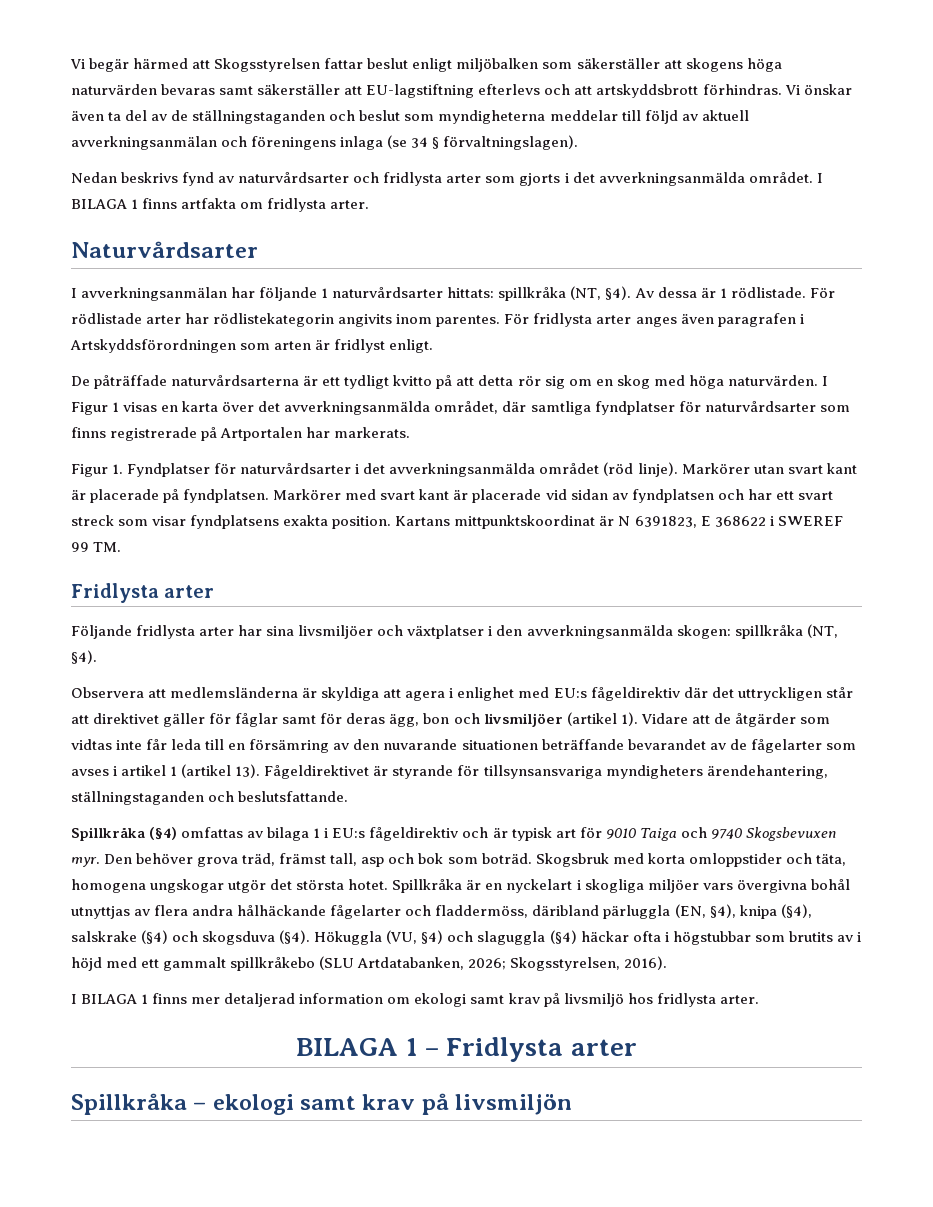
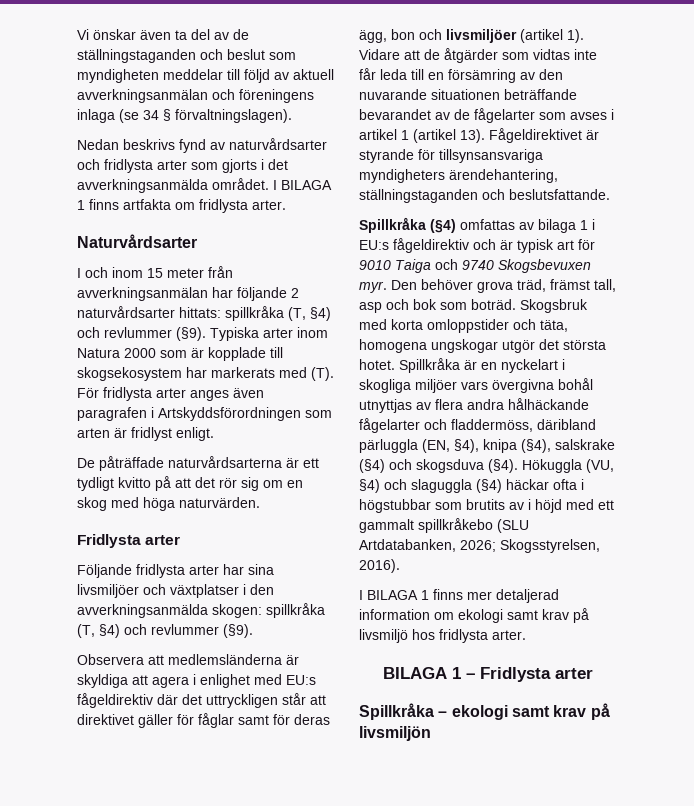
[70,58,782,72] [71,84,800,98] Vi begär härmed att Skogsstyrelsen fattar beslut enligt miljöbalken som säkerställer att skogens höga naturvärden bevaras samt säkerställer att EU-lagstiftning efterlevs och att artskyddsbrott förhindras. Vi -> [77,29,89,40] Vi
[438,110,546,124] myndigheterna -> [77,69,159,83] myndigheten
(77, 293) none -> [85,266,233,278] och inom 15 meter från
[321,288,329,298] 1 -> [291,288,299,298] 2
[570,286,835,300] [71,313,501,327] (NT, §4). Av dessa är 1 rödlistade. För rödlistade arter har rödlistekategorin angivits inom parentes. -> [288,307,331,321] [77,327,328,341] [77,347,283,361] [77,367,334,381] (T, §4) och revlummer (§9). Typiska arter inom Natura 2000 som är kopplade till skogsekosystem har markerats med (T).
[478,375,514,386] detta -> [195,477,215,488] det
[821,376,828,386] [71,401,850,415] [71,427,411,441] [71,462,857,477] [71,489,833,503] [71,515,843,529] [71,542,122,552] I Figur 1 visas en karta över det avverkningsanmälda området, där samtliga fyndplatser för naturvårdsarter som finns registrerade på Artportalen har markerats. // Figur 1. Fyndplatser för naturvårdsarter i det avverkningsanmälda området (röd linje). Markörer utan svart kant är placerade på fyndplatsen. Markörer med svart kant är placerade vid sidan av fyndplatsen och har ett svart streck som visar fyndplatsens exakta position. Kartans mittpunktskoordinat är N 6391823, E 368622 i SWEREF 99 TM. -> (260, 502) none
[806,624,838,638] [71,650,97,664] (NT, §4). -> [77,624,253,638] (T, §4) och revlummer (§9).

